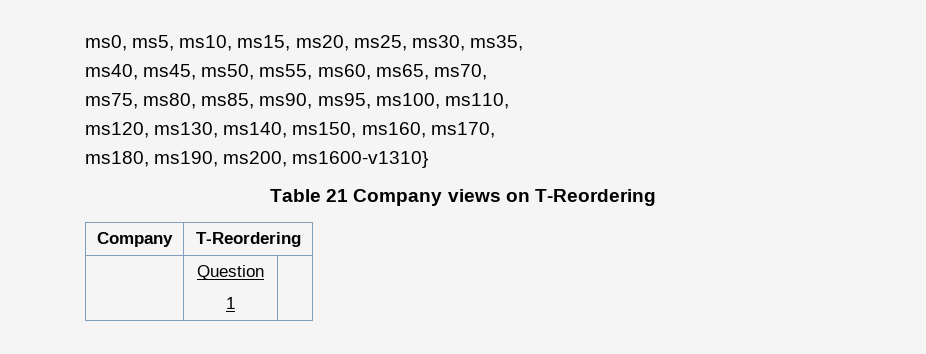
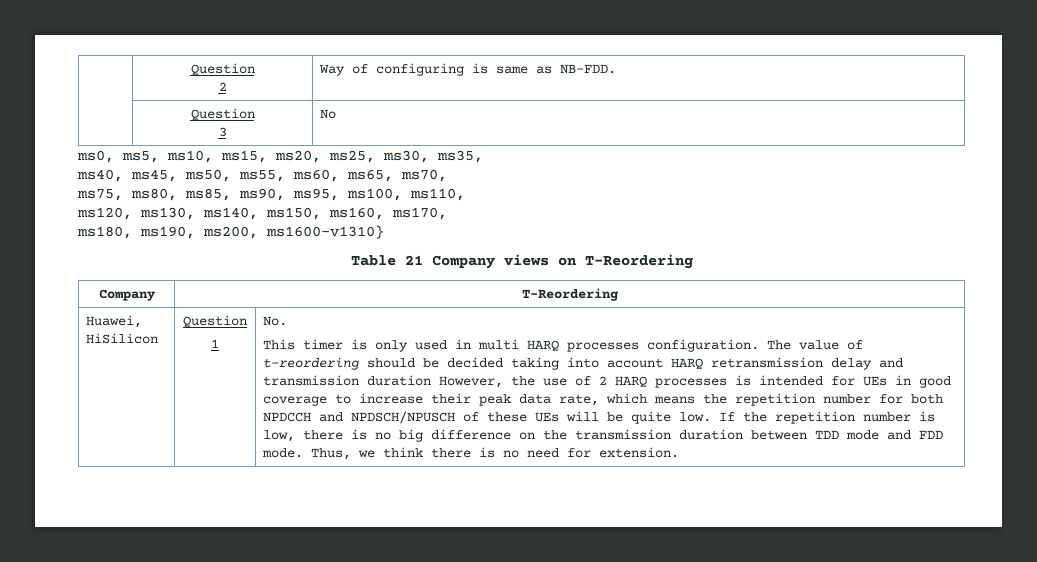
(85, 43) none -> [190,63,255,75] [218,82,227,91] [319,63,617,76] [190,108,255,120] [218,127,227,137] [320,109,337,119] | Question // 2 | Way of configuring is same as NB-FDD. // | Question // 3 | No //
(301, 239) none -> [86,315,143,328] [86,333,159,344] Huawei, HiSilicon
(235, 303) none -> [263,316,288,326] [263,339,864,352] [263,357,904,370] [263,375,952,388] [263,393,944,406] [263,411,936,424] [263,429,944,442] [262,447,680,460] No. // This timer is only used in multi HARQ processes configuration. The value of t-reordering should be decided taking into account HARQ retransmission delay and transmission duration However, the use of 2 HARQ processes is intended for UEs in good coverage to increase their peak data rate, which means the repetition number for both NPDCCH and NPDSCH/NPUSCH of these UEs will be quite low. If the repetition number is low, there is no big difference on the transmission duration between TDD mode and FDD mode. Thus, we think there is no need for extension.

